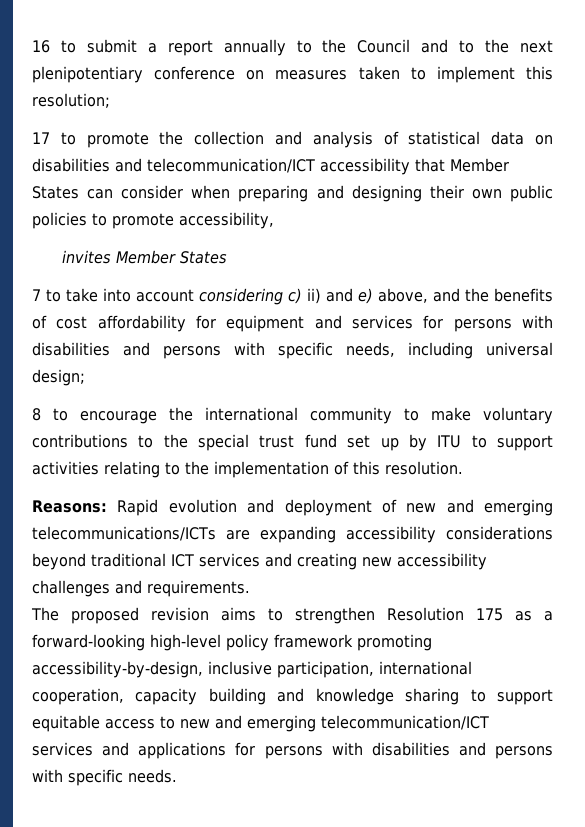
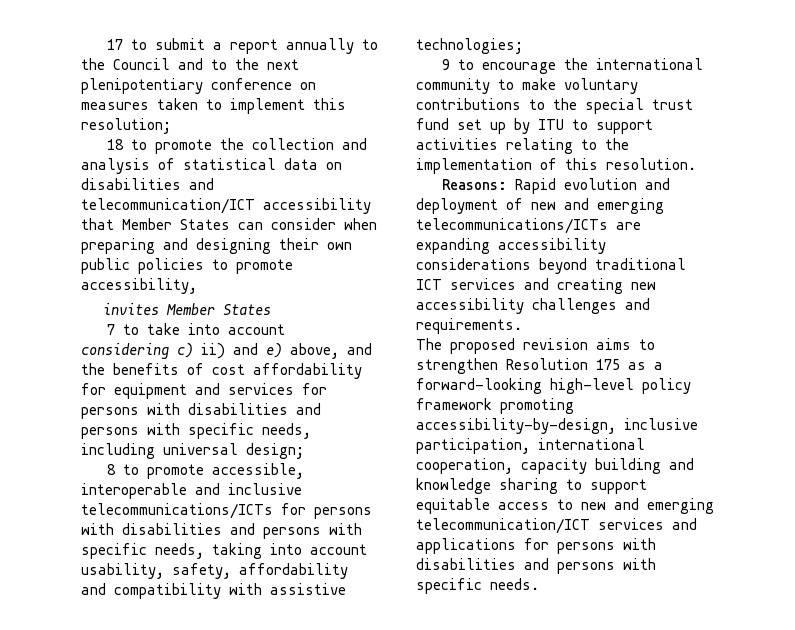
[32,40,50,53] 16 -> [106,39,123,50] 17
[32,132,50,144] 17 -> [106,139,124,150] 18
(68, 414) none -> [146,463,304,479] [81,483,302,499] [81,503,372,519] [81,523,362,539] [81,543,367,559] [81,563,348,579] [81,583,346,599] [416,38,523,54] [441,59,474,70] promote accessible, interoperable and inclusive telecommunications/ICTs for persons with disabilities and persons with specific needs, taking into account usability, safety, affordability and compatibility with assistive technologies; // 9 to

